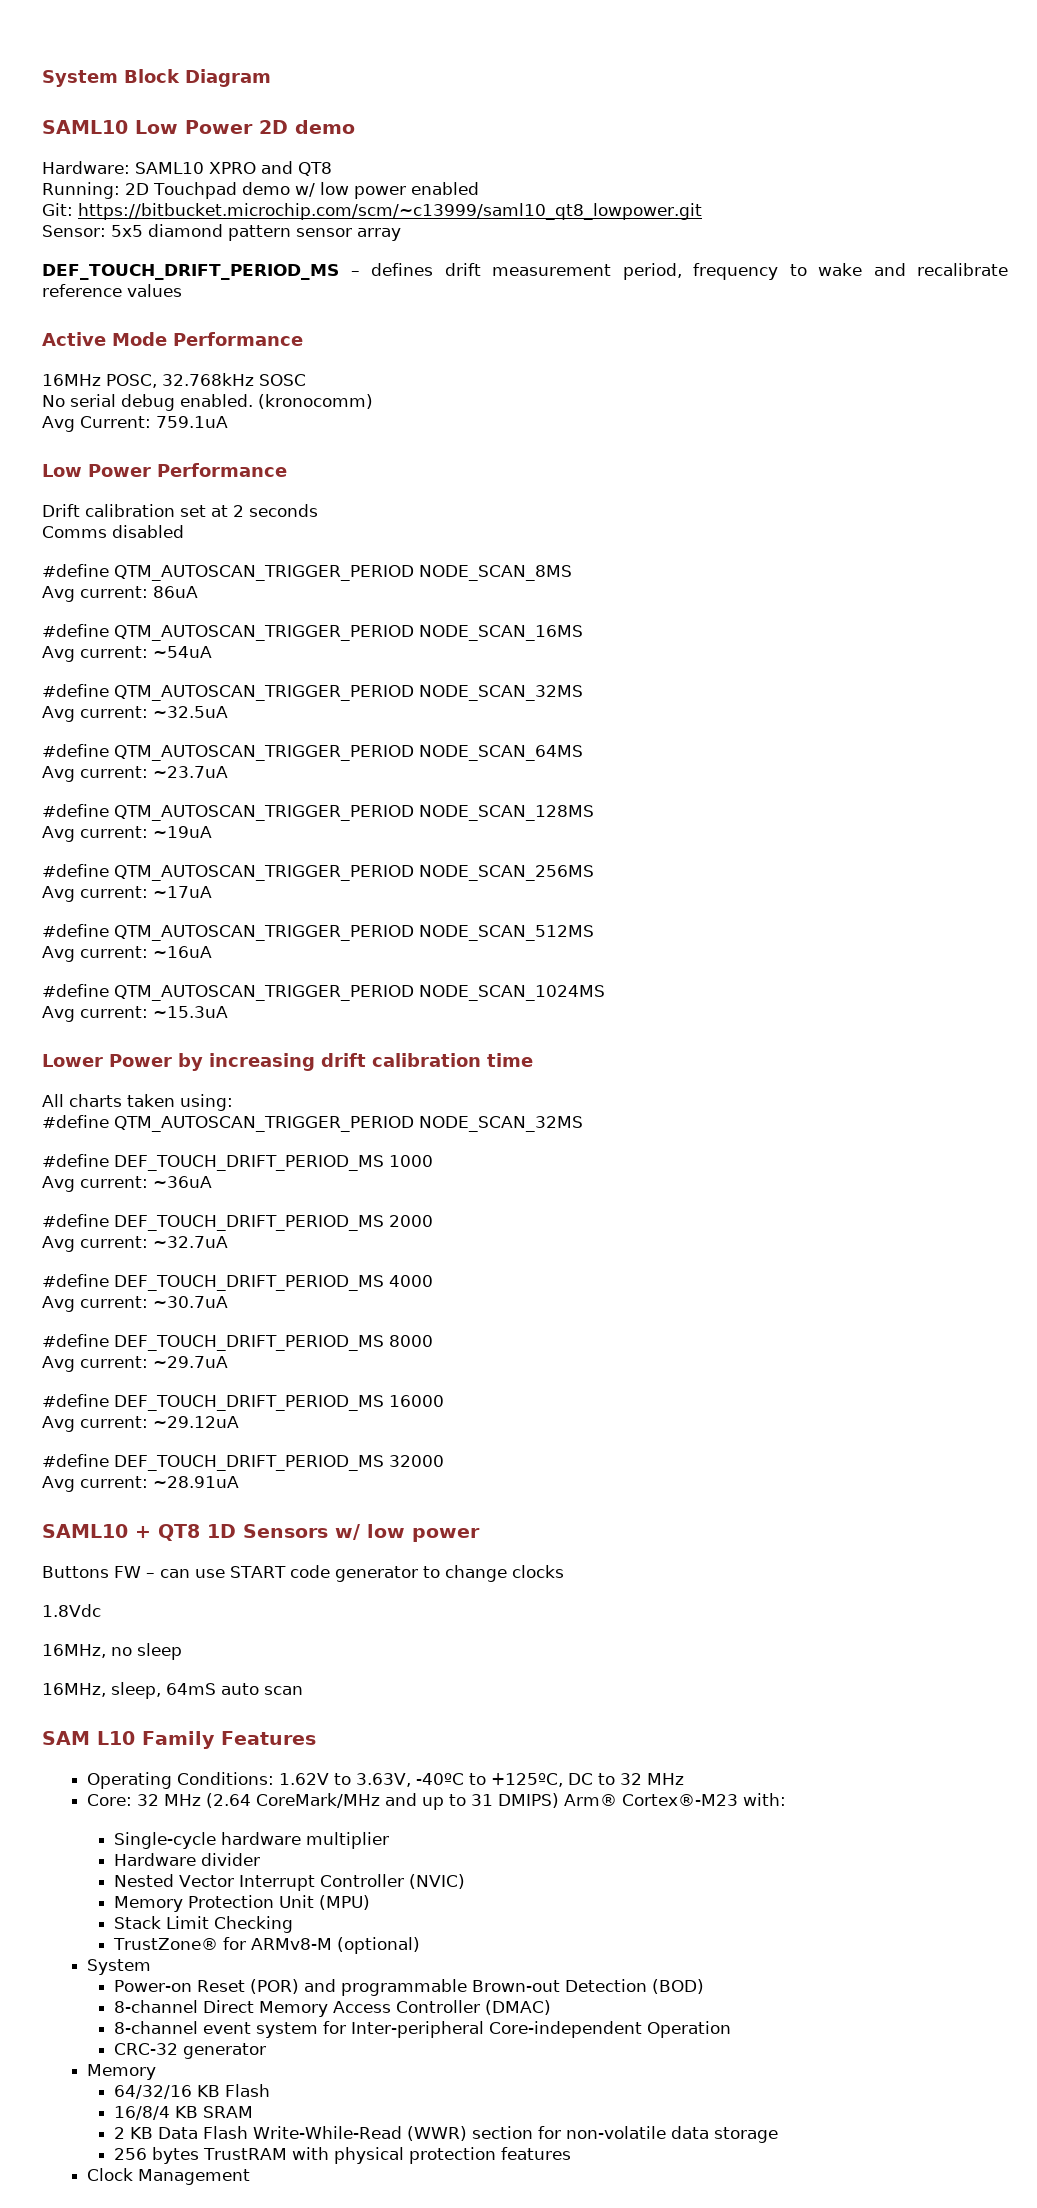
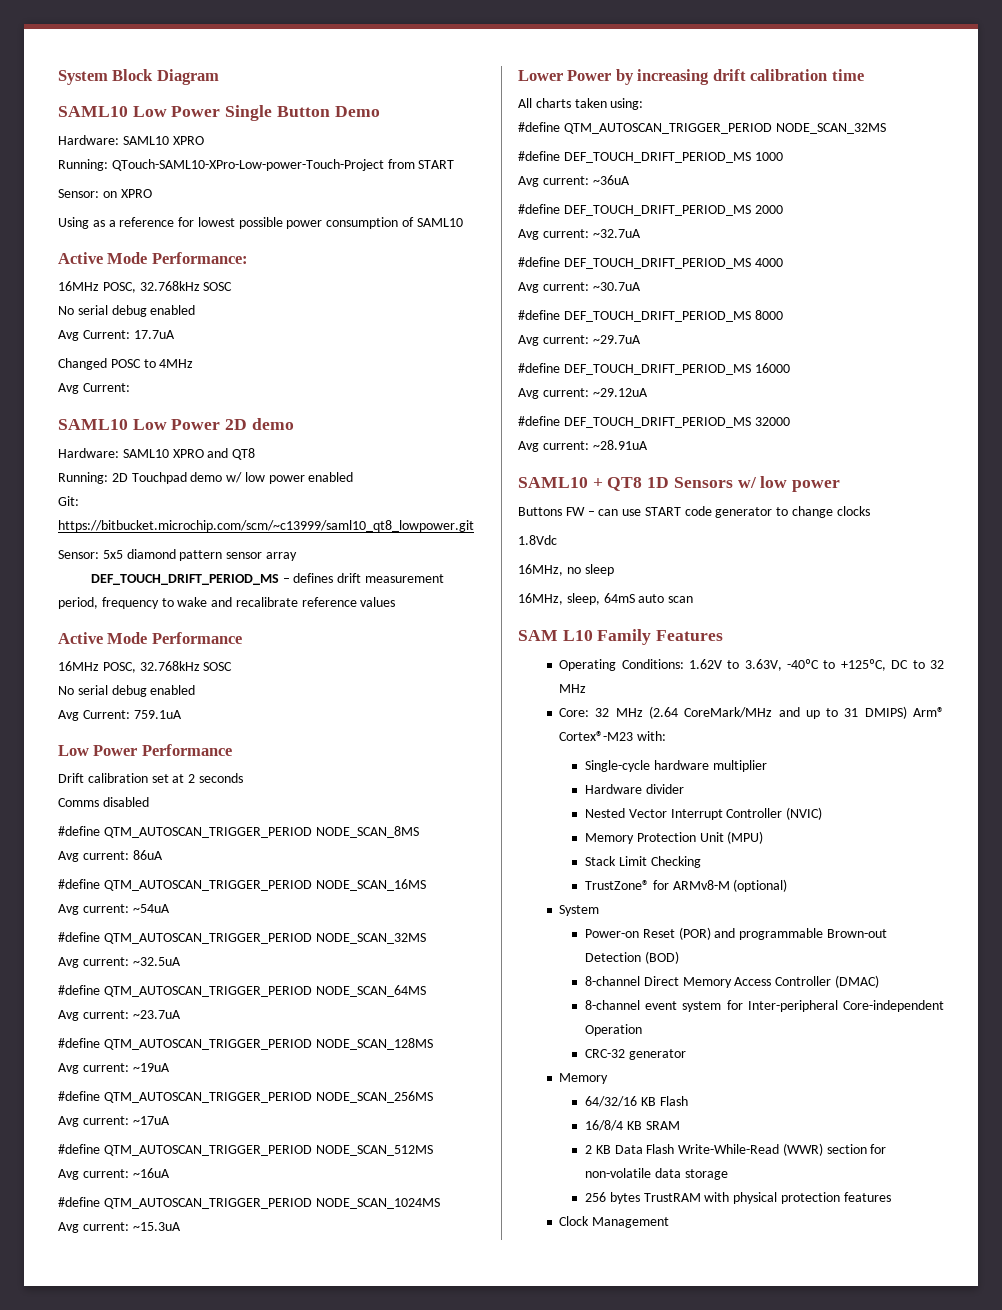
(271, 78) none -> [58,105,380,121] [58,135,204,145] [58,159,455,171] [58,189,152,198] [58,217,463,229] [58,252,248,264] [58,281,233,293] [58,305,196,317] [58,330,175,341] [58,358,194,370] [58,383,130,394] // SAML10 Low Power Single Button Demo // Hardware: SAML10 XPRO // Running: QTouch-SAML10-XPro-Low-power-Touch-Project from START // Sensor: on XPRO // Using as a reference for lowest possible power consumption of SAML10 // Active Mode Performance: // 16MHz POSC, 32.768kHz SOSC // No serial debug enabled // Avg Current: 17.7uA // Changed POSC to 4MHz // Avg Current:
[180,394,373,409] enabled. (kronocomm) -> [150,685,196,695] enabled

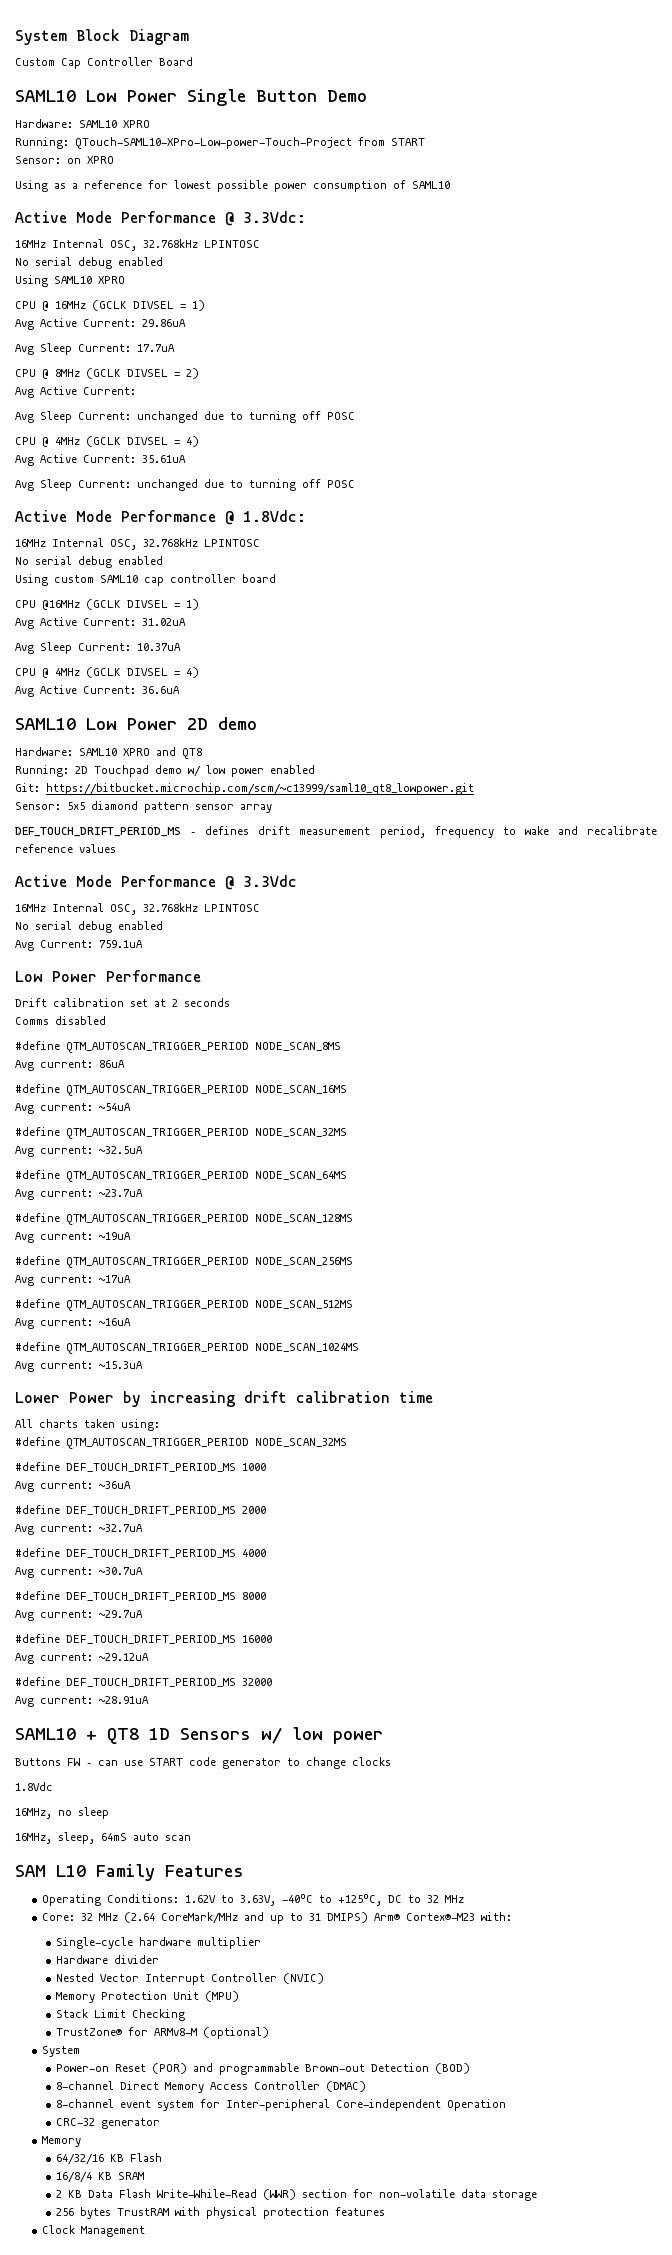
(219, 77) none -> [15,57,193,69] // Custom Cap Controller Board
[151,252,248,264] [58,281,233,293] [58,305,196,317] [58,330,175,341] [58,358,194,370] [58,383,130,394] Performance: // 16MHz POSC, 32.768kHz SOSC // No serial debug enabled // Avg Current: 17.7uA // Changed POSC to 4MHz // Avg Current: -> [121,211,306,226] [15,239,260,251] [15,257,163,269] [15,275,125,287] [15,300,205,311] [15,318,186,330] [15,343,175,355] [15,368,199,379] [15,386,136,398] [15,411,355,423] [15,436,199,447] [15,454,186,466] [15,479,355,491] [15,510,306,525] [15,538,260,550] [15,556,163,568] [15,574,276,586] [15,599,199,610] [15,617,186,629] [15,642,181,654] [15,667,199,678] [15,685,180,697] Performance @ 3.3Vdc: // 16MHz Internal OSC, 32.768kHz LPINTOSC // No serial debug enabled // Using SAML10 XPRO // CPU @ 16MHz (GCLK DIVSEL = 1) // Avg Active Current: 29.86uA // Avg Sleep Current: 17.7uA // CPU @ 8MHz (GCLK DIVSEL = 2) // Avg Active Current: // Avg Sleep Current: unchanged due to turning off POSC // CPU @ 4MHz (GCLK DIVSEL = 4) // Avg Active Current: 35.61uA // Avg Sleep Current: unchanged due to turning off POSC // Active Mode Performance @ 1.8Vdc: // 16MHz Internal OSC, 32.768kHz LPINTOSC // No serial debug enabled // Using custom SAML10 cap controller board // CPU @16MHz (GCLK DIVSEL = 1) // Avg Active Current: 31.02uA // Avg Sleep Current: 10.37uA // CPU @ 4MHz (GCLK DIVSEL = 4) // Avg Active Current: 36.6uA
[58,661,233,673] // 16MHz POSC, 32.768kHz SOSC -> [225,875,297,890] [15,903,260,915] @ 3.3Vdc // 16MHz Internal OSC, 32.768kHz LPINTOSC

